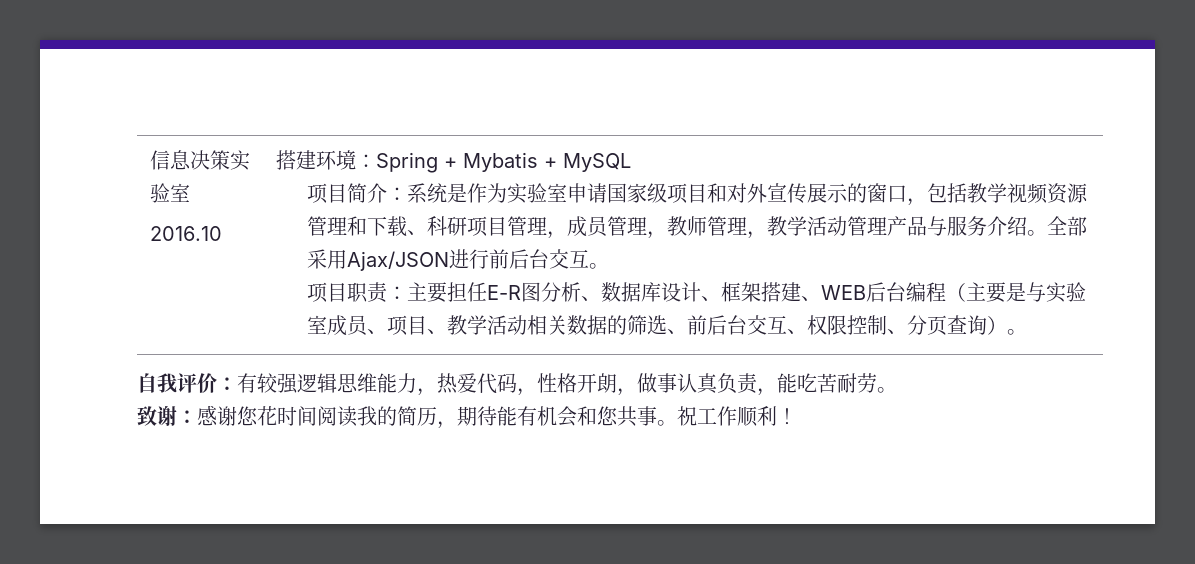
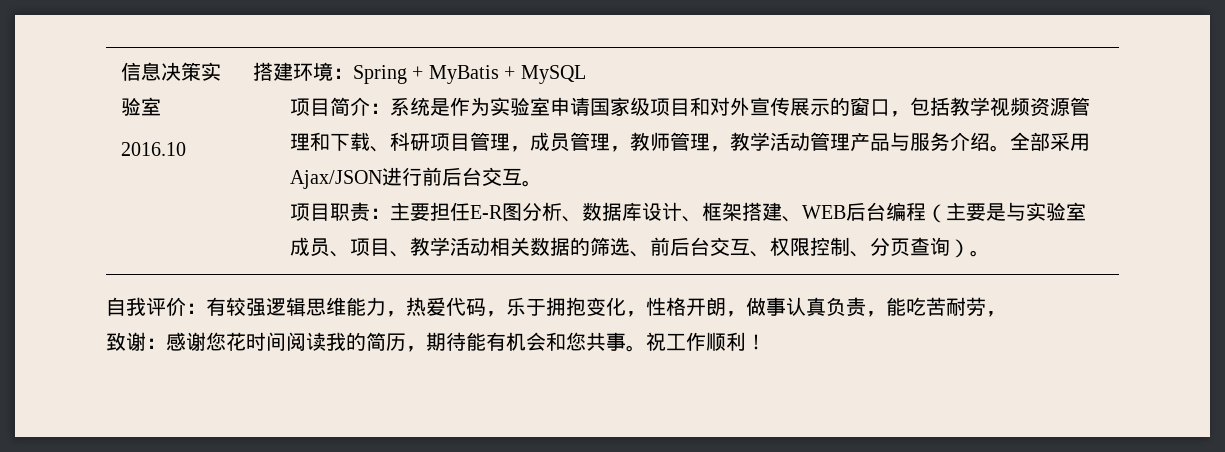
[462,152,538,172] Mybatis -> [428,65,499,84] MyBatis
(537, 392) none -> [506,297,646,317] 乐于拥抱变化，
[877,387,897,393] 。 -> [986,311,1006,317] ，

